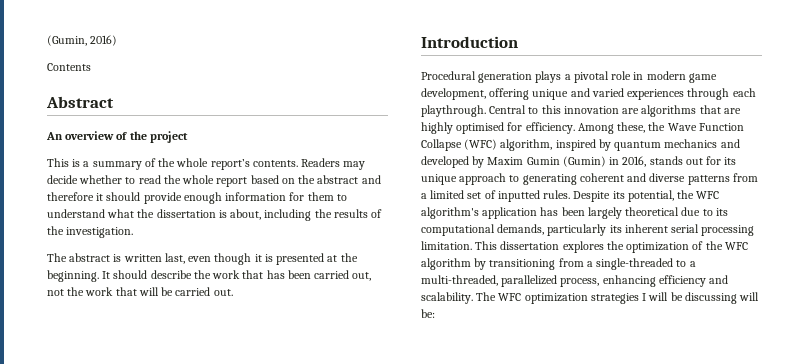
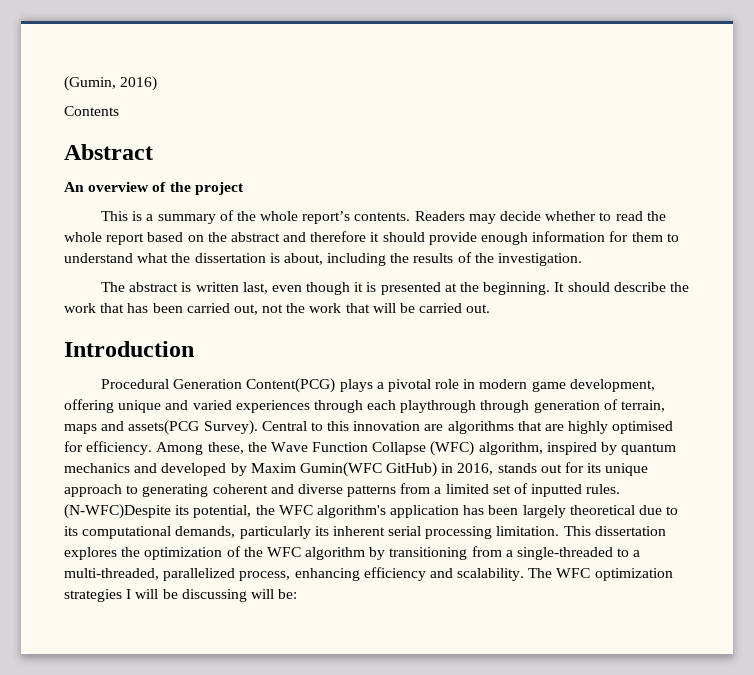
[478,72,533,83] generation -> [173,378,336,393] Generation Content(PCG)
[421,105,486,117] playthrough. -> [400,399,666,413] [64,420,258,435] playthrough through generation of terrain, maps and assets(PCG Survey).
[526,156,606,167] Gumin (Gumin) -> [299,462,438,477] Gumin(WFC GitHub)
[573,191,611,202] Despite -> [64,504,171,519] (N-WFC)Despite

